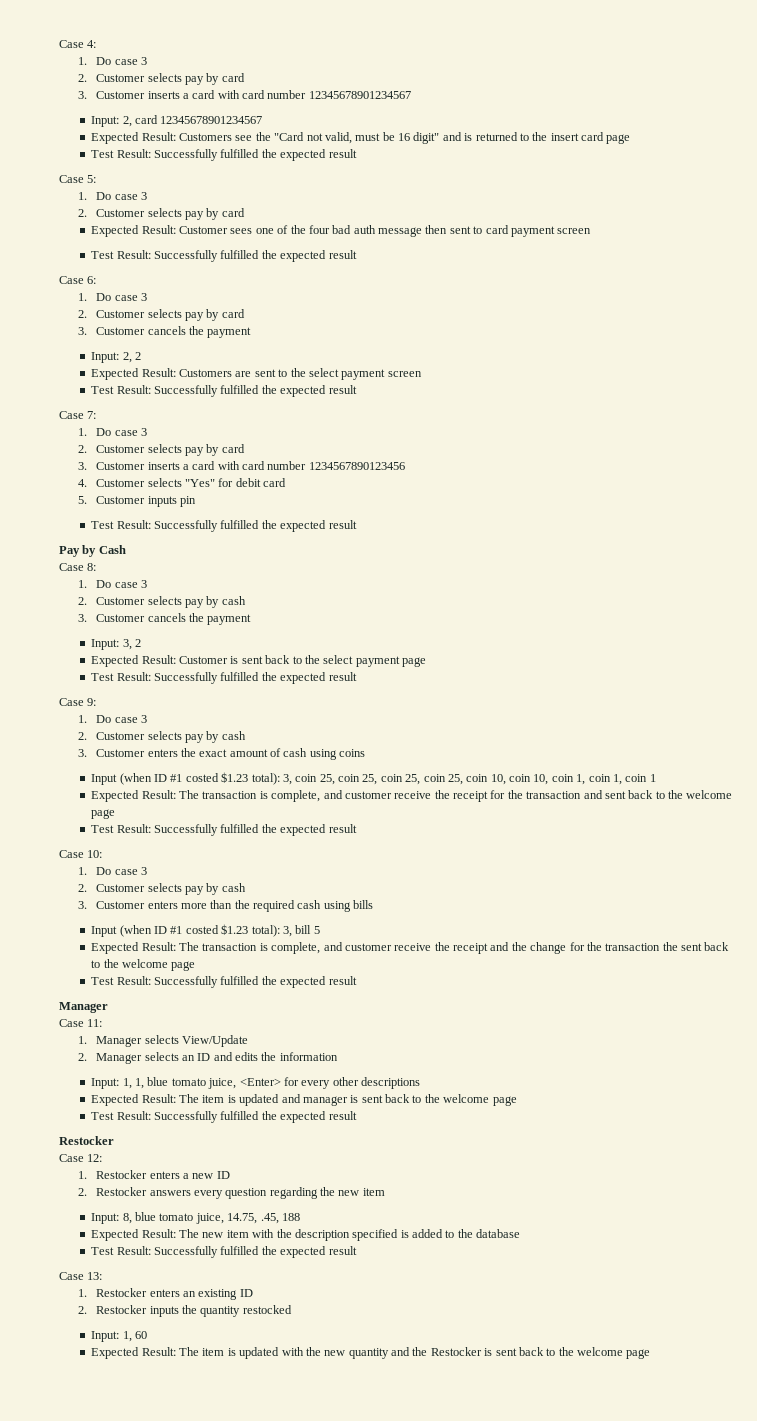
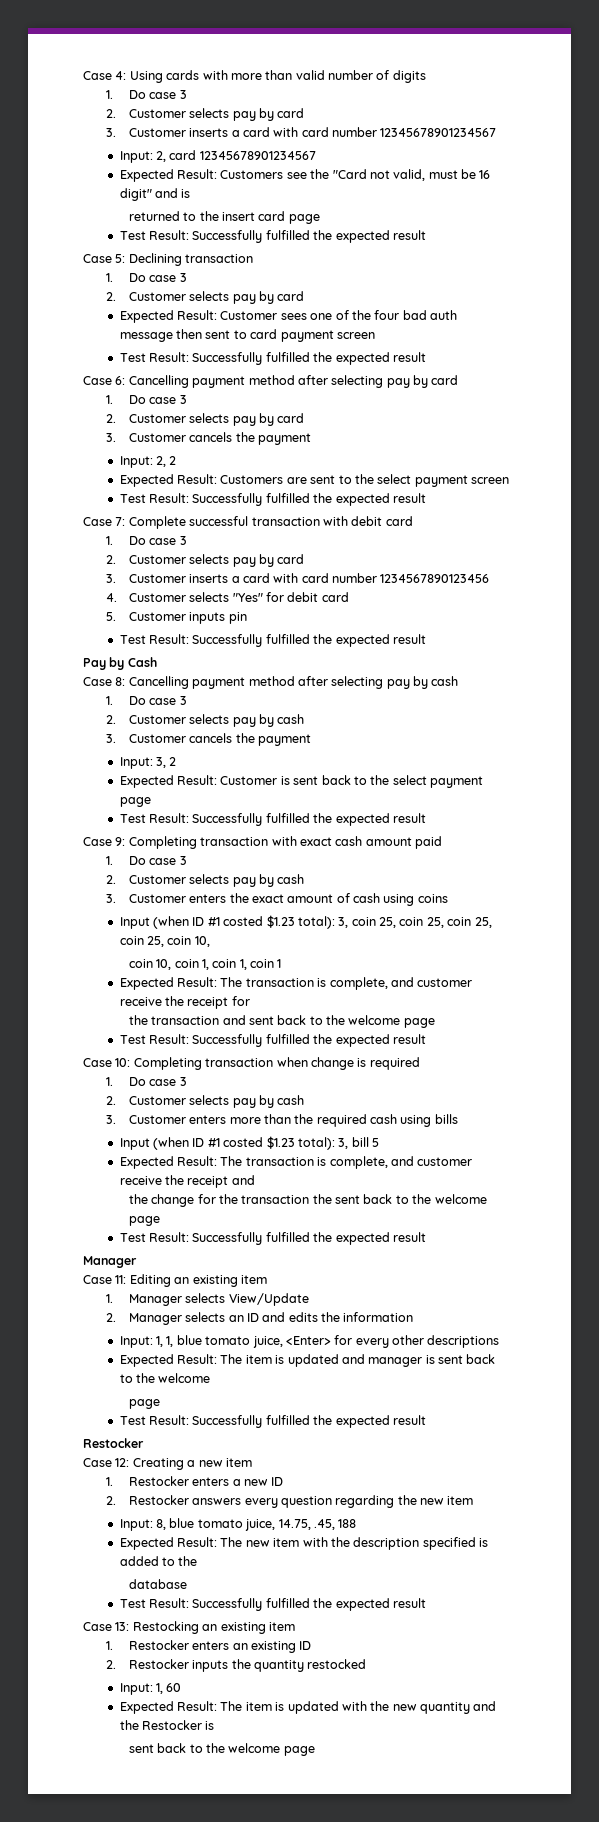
(97, 44) none -> [129,70,426,83] Using cards with more than valid number of digits
(473, 137) none -> (191, 193) //
(97, 179) none -> [128,253,254,266] Declining transaction
(97, 280) none -> [128,375,459,388] Cancelling payment method after selecting pay by card
(97, 415) none -> [128,516,413,529] Complete successful transaction with debit card
(97, 567) none -> [128,676,459,689] Cancelling payment method after selecting pay by cash
(97, 702) none -> [128,836,442,849] Completing transaction with exact cash amount paid
(506, 779) none -> (210, 941) //
(506, 794) none -> (250, 1001) //
(103, 854) none -> [133,1057,420,1070] Completing transaction when change is required
(510, 946) none -> (255, 1180) //
(103, 1023) none -> [129,1274,267,1287] Editing an existing item
(490, 1098) none -> (211, 1378) //
(103, 1158) none -> [132,1458,252,1470] Creating a new item
(473, 1233) none -> (198, 1561) //
(103, 1276) none -> [132,1621,295,1634] Restocking an existing item
(493, 1352) none -> (215, 1725) //

